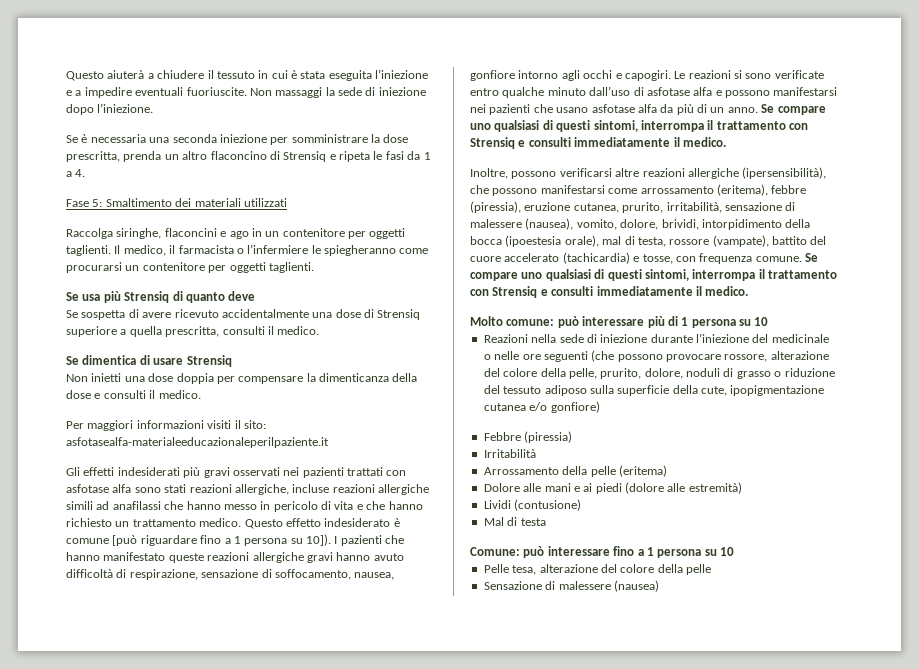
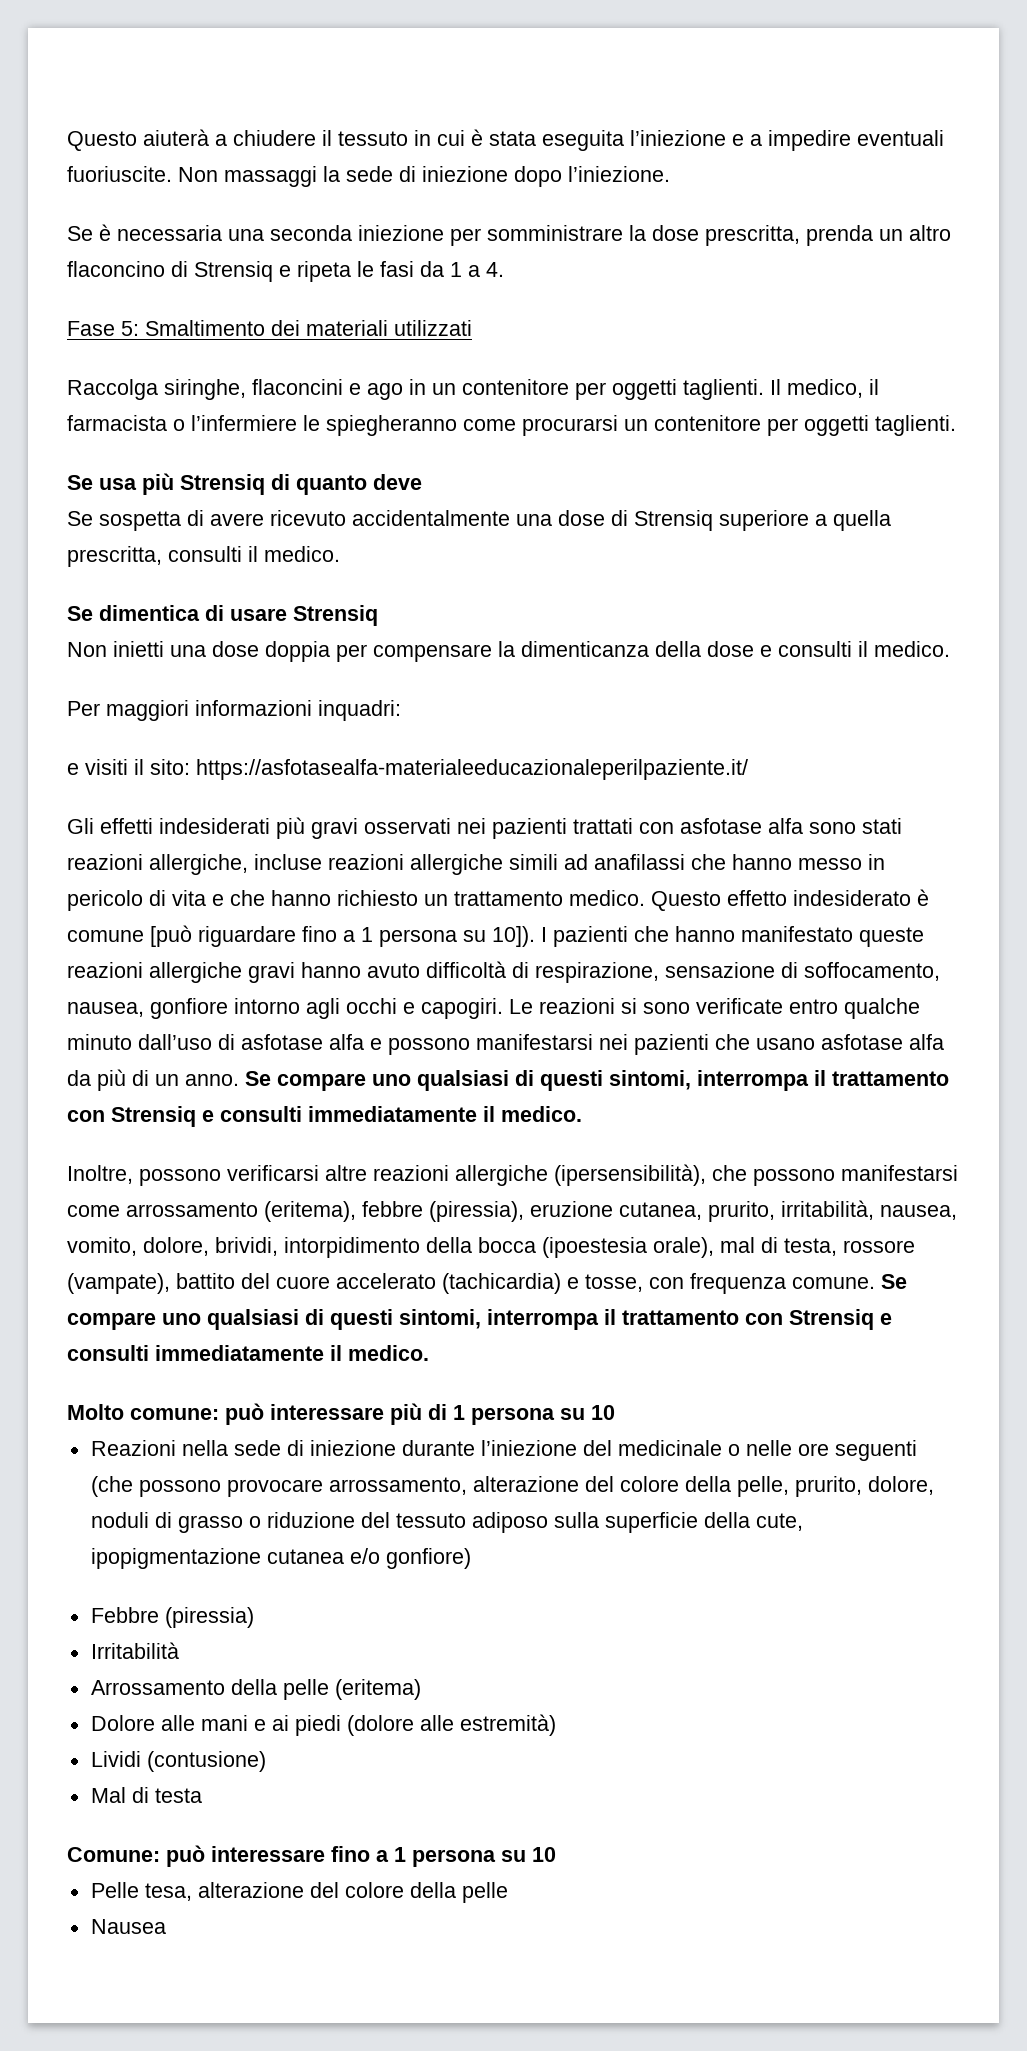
(204, 424) none -> [318,700,401,721] [67,763,79,775] inquadri: // e
[66,437,329,448] asfotasealfa-materialeeducazionaleperilpaziente.it -> [196,759,748,780] https://asfotasealfa-materialeeducazionaleperilpaziente.it/
[724,202,796,211] [470,218,574,230] sensazione di malessere (nausea), -> [880,1205,957,1220] nausea,
[724,354,768,362] rossore, -> [328,1477,467,1495] arrossamento,
[483,580,659,592] Sensazione di malessere (nausea) -> [90,1919,166,1934] Nausea

